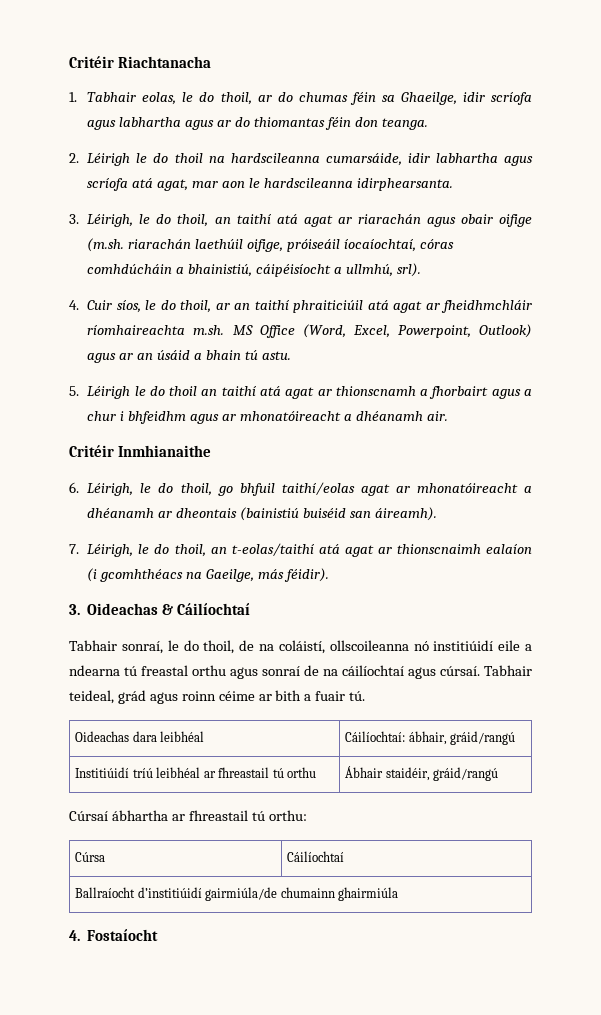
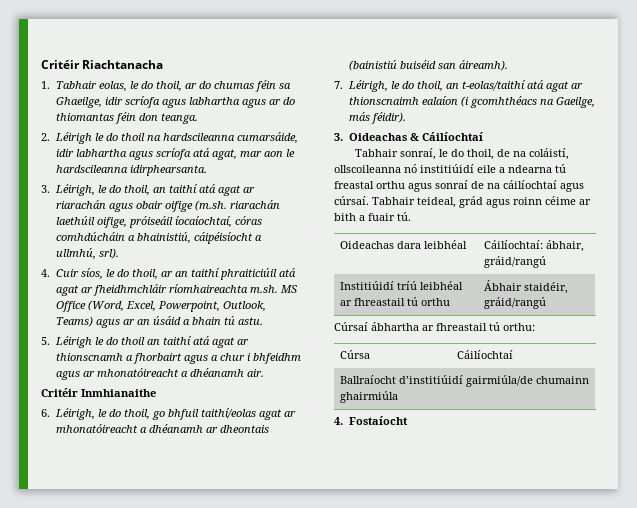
[479,324,532,338] Outlook) -> [222,301,266,312] [55,316,93,327] Outlook, Teams)

